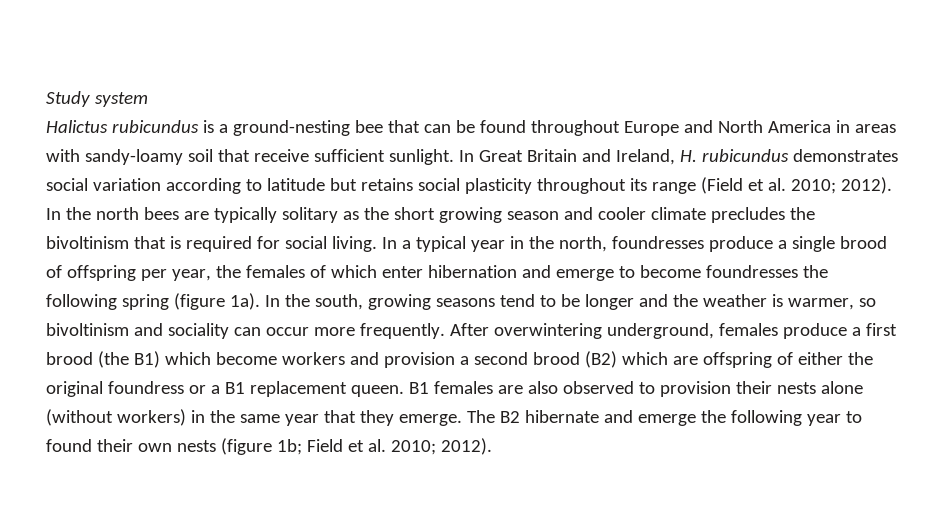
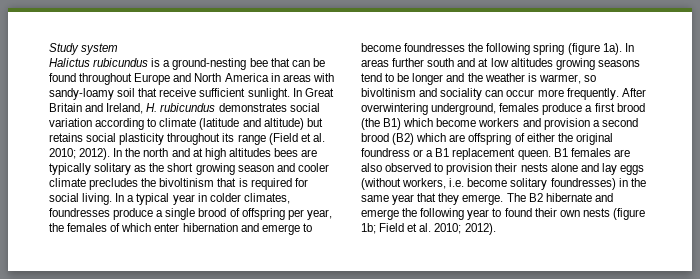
[266,178,325,191] latitude -> [159,118,304,130] climate (latitude and altitude)
(139, 213) none -> [171,148,271,160] and at high altitudes
[528,236,607,252] the north, -> [209,193,290,204] colder climates,
[284,294,363,310] the south, -> [361,58,553,67] areas further south and at low altitudes
[46,409,186,426] (without workers) -> [580,163,644,175] [361,178,616,190] and lay eggs (without workers, i.e. become solitary foundresses)

